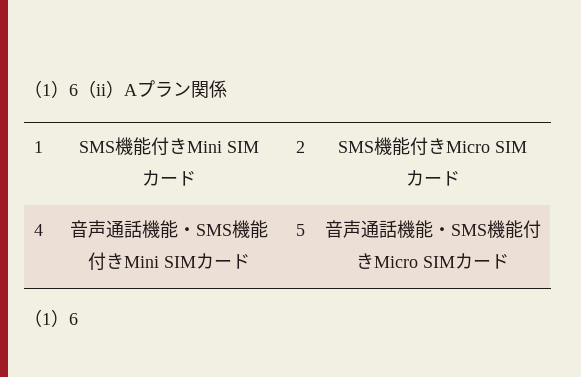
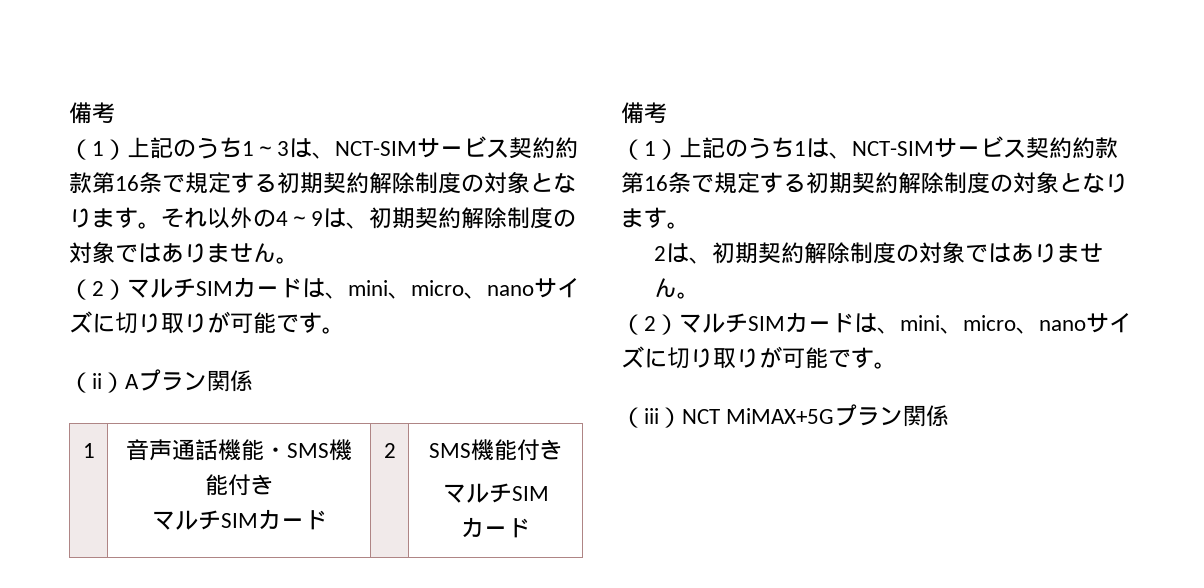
[24,80,78,98] （1）6 -> [69,102,115,124] [69,136,578,160] [69,171,576,194] [69,207,576,229] [69,241,299,264] [69,277,580,300] [69,311,345,334] 備考 // （1）上記のうち1～3は、NCT-SIMサービス契約約款第16条で規定する初期契約解除制度の対象となります。それ以外の4～9は、初期契約解除制度の対象ではありません。 // （2）マルチSIMカードは、mini、micro、nanoサイズに切り取りが可能です。 //
[79,137,259,156] [142,170,196,186] [295,141,305,153] [338,137,527,156] [405,170,460,186] [34,224,43,236] [70,220,268,239] [88,252,250,271] [295,224,305,236] [324,220,541,239] [356,253,509,269] [24,309,78,327] | SMS機能付きMini SIMカード | 2 | SMS機能付きMicro SIMカード // 4 | 音声通話機能・SMS機能付きMini SIMカード | 5 | 音声通話機能・SMS機能付きMicro SIMカード // （1）6 -> [126,439,352,461] [204,474,274,496] [151,509,327,530] [383,443,396,458] [428,439,563,461] [442,483,549,503] [461,517,530,538] [621,102,667,124] [621,136,1118,160] [621,171,1128,194] [621,207,690,229] [654,241,1104,264] [654,278,701,299] [621,312,1132,335] [621,346,897,369] [621,404,950,428] | 音声通話機能・SMS機能付き // マルチSIMカード | 2 | SMS機能付き // マルチSIMカード // 備考 // （1）上記のうち1は、NCT-SIMサービス契約約款第16条で規定する初期契約解除制度の対象となります。 // 2は、初期契約解除制度の対象ではありません。 // （2）マルチSIMカードは、mini、micro、nanoサイズに切り取りが可能です。 // （iii）NCT MiMAX+5Gプラン関係

